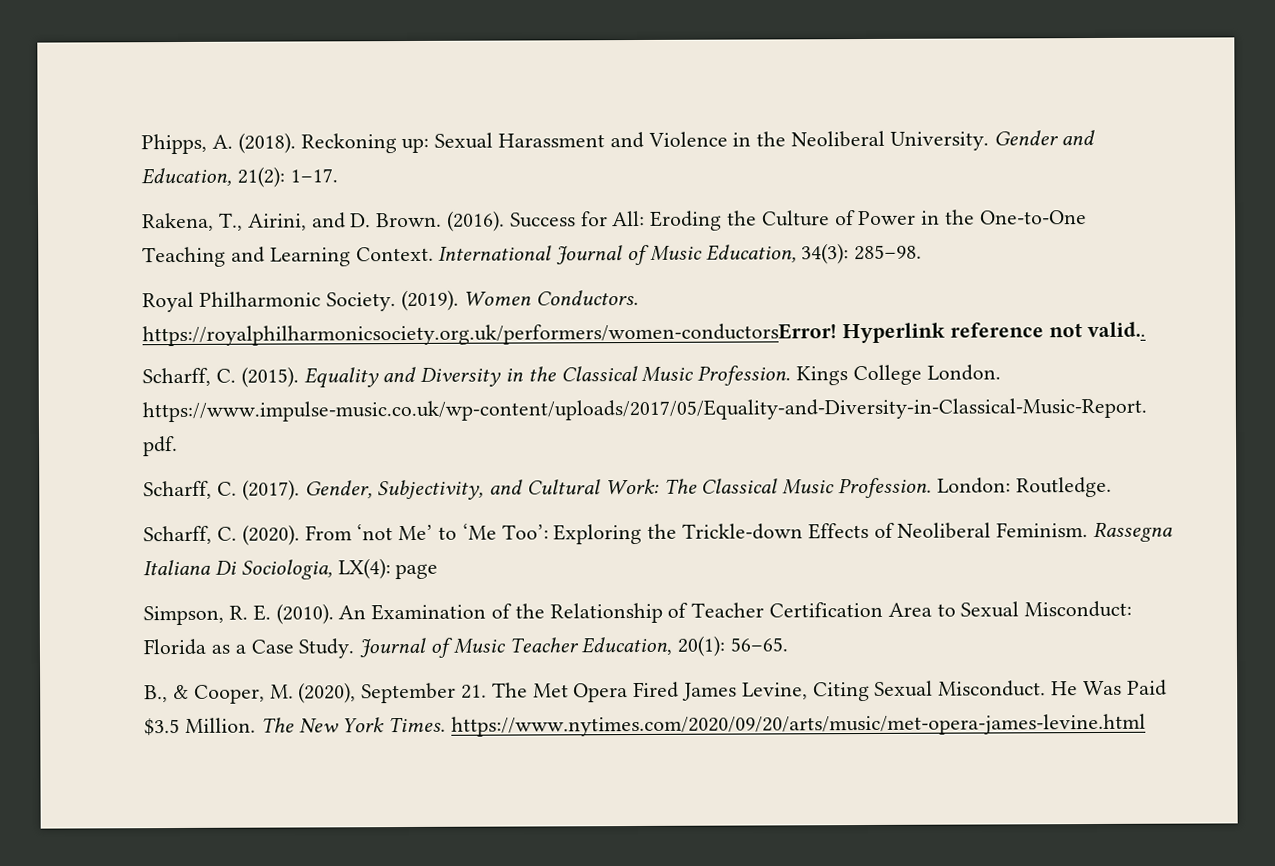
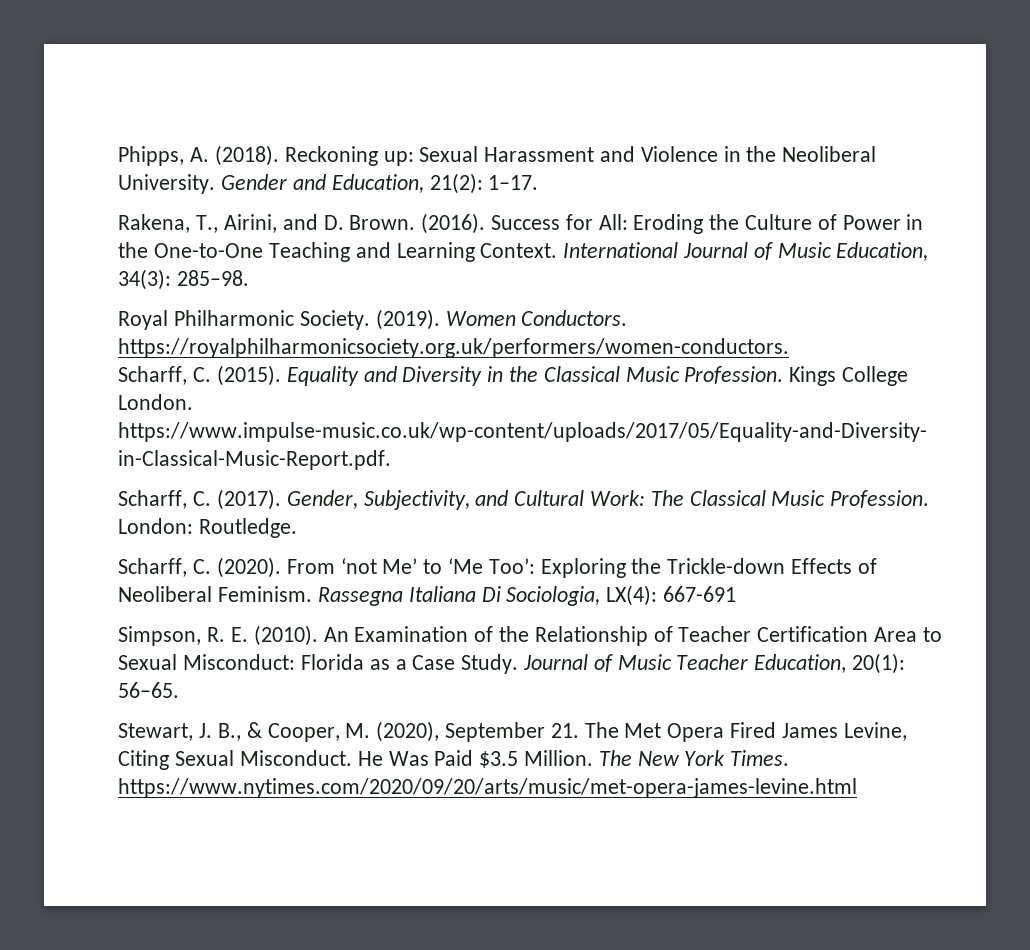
[142,321,1147,347] https://royalphilharmonicsociety.org.uk/performers/women-conductorsError! Hyperlink reference not valid.. -> [118,338,790,358] https://royalphilharmonicsociety.org.uk/performers/women-conductors.
[395,563,439,580] page -> [662,586,736,602] 667-691
(788, 644) none -> [118,723,213,741] Stewart, J.

